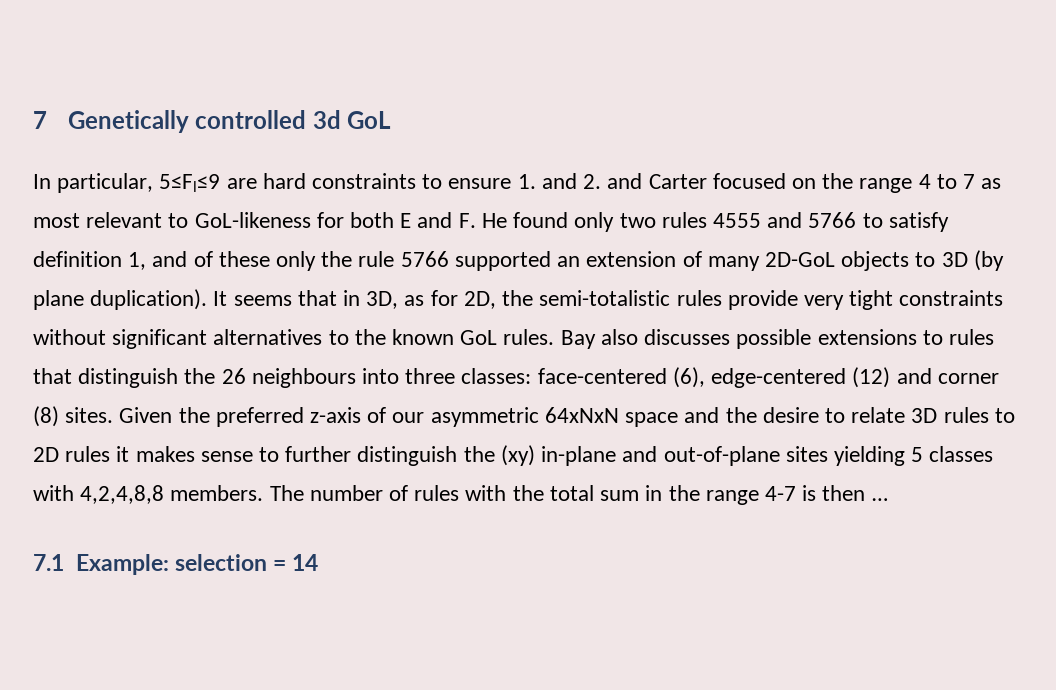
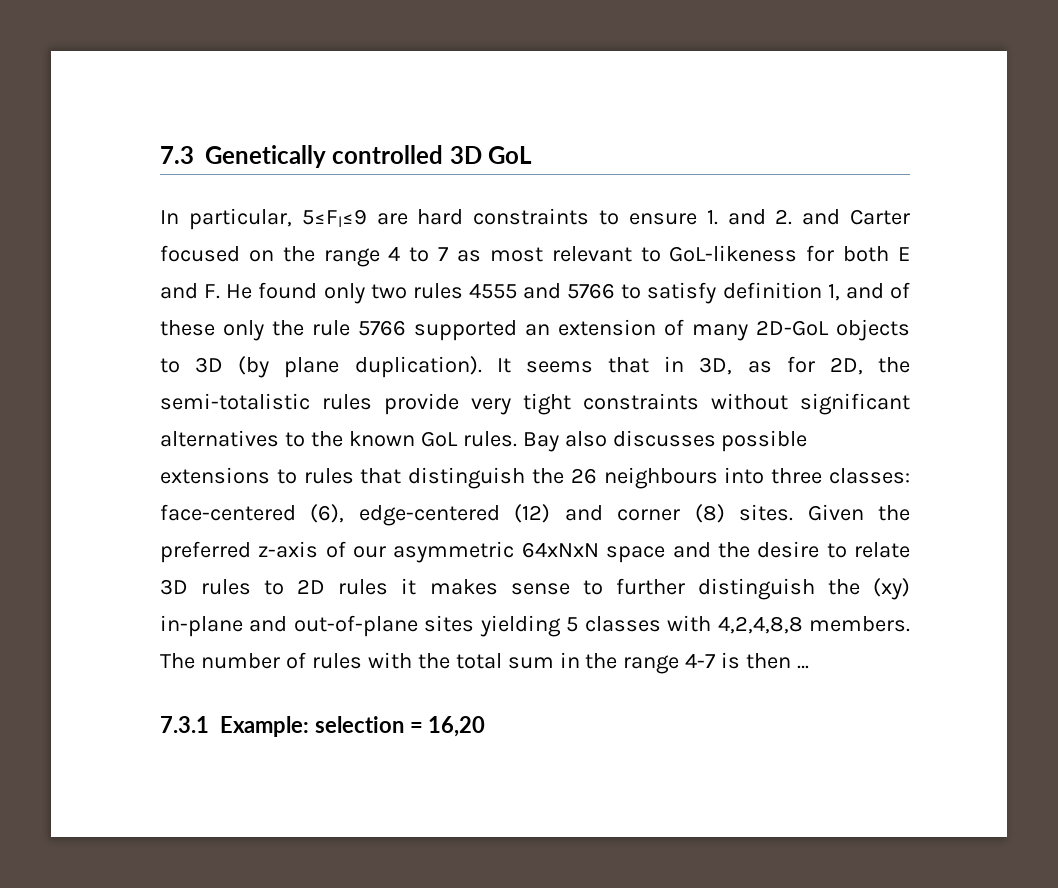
[33,111,47,129] 7 -> [160,146,194,164] 7.3
[312,110,341,129] 3d -> [449,146,482,164] 3D
[33,554,64,571] 7.1 -> [160,716,209,733] 7.3.1
[291,554,318,571] 14 -> [428,716,486,737] 16,20

